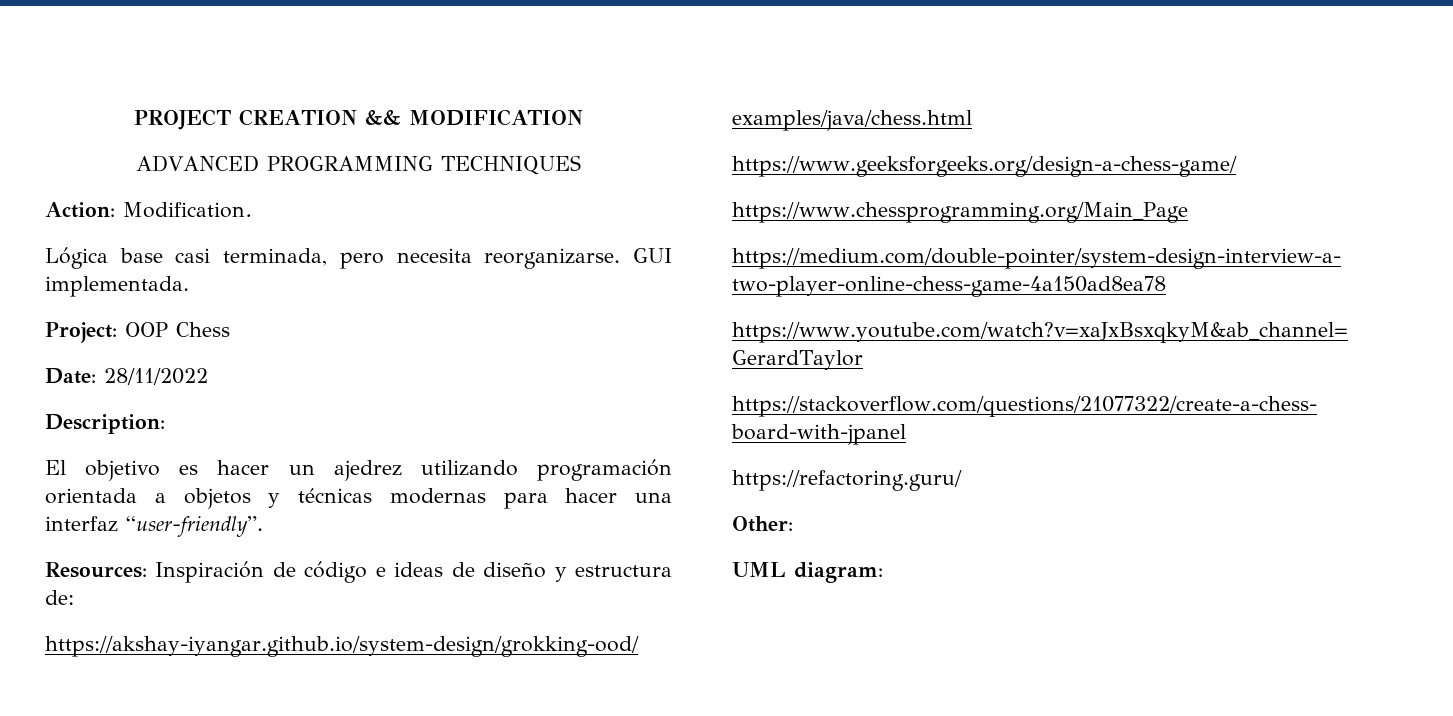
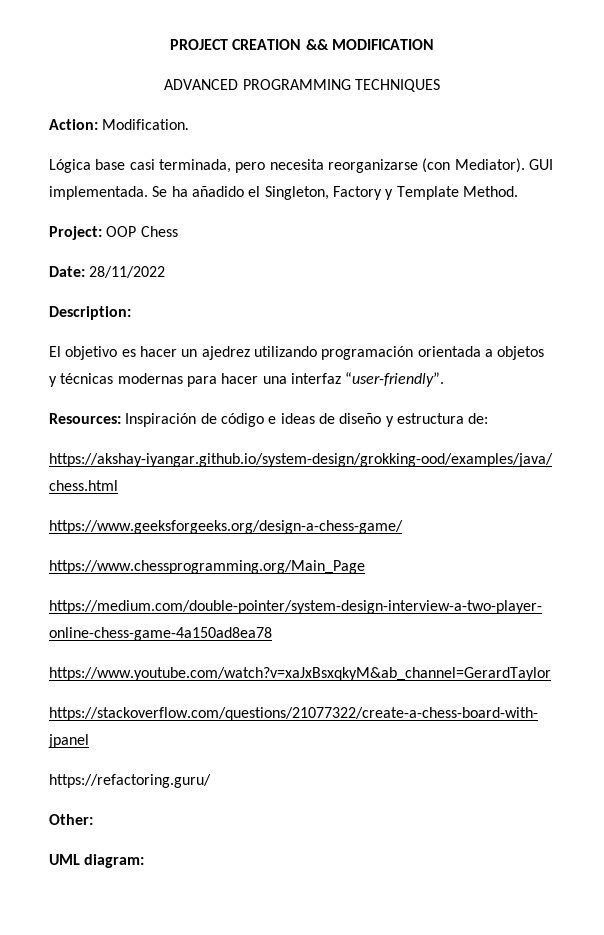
[484,248,621,269] reorganizarse. -> [327,158,525,173] reorganizarse (con Mediator).
(189, 286) none -> [152,186,518,200] Se ha añadido el Singleton, Factory y Template Method.

